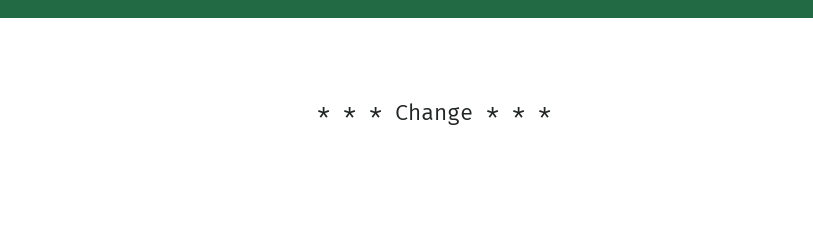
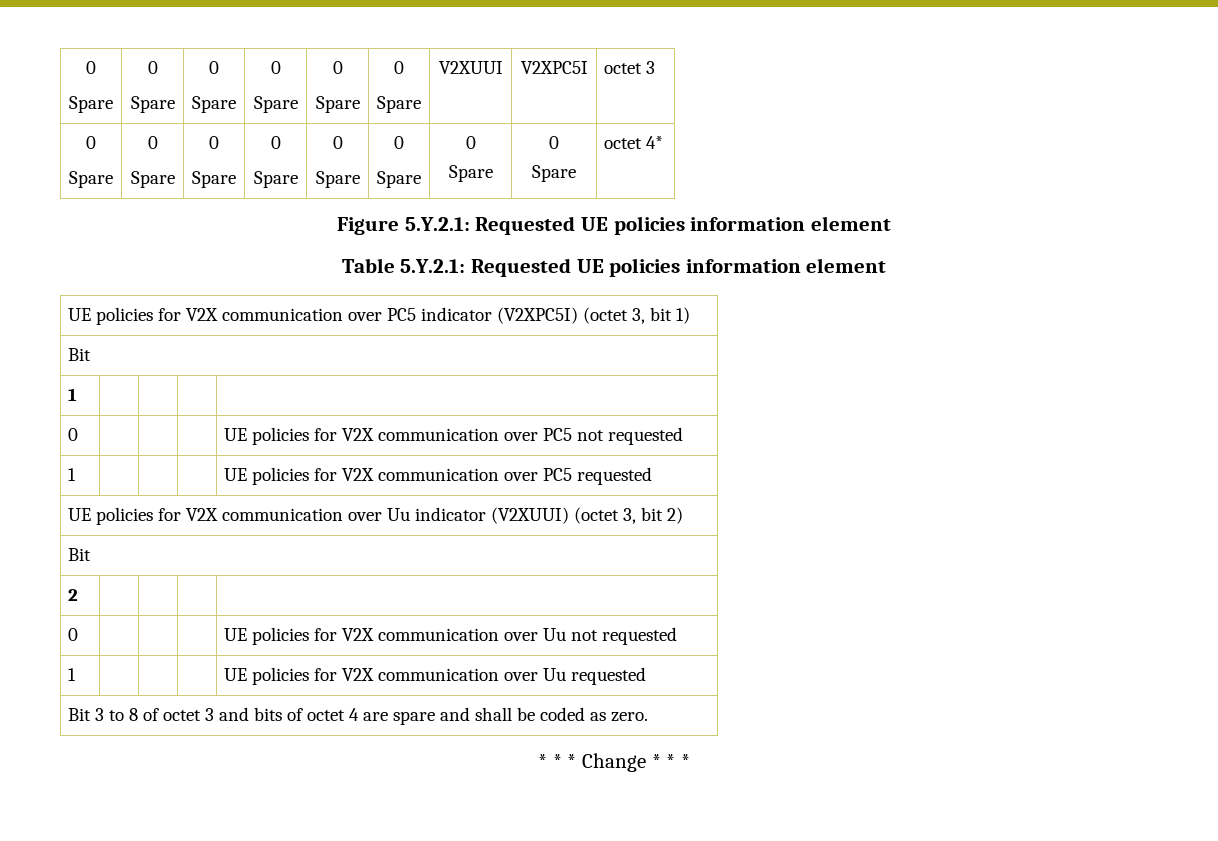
(316, 113) none -> [86,61,96,74] [69,96,113,113] [147,61,158,74] [130,96,175,113] [209,61,219,74] [192,96,236,113] [270,61,281,74] [253,96,298,113] [332,61,343,74] [315,96,360,113] [394,61,404,74] [377,96,421,113] [438,61,503,74] [520,61,588,74] [604,61,656,74] [86,136,96,149] [69,171,113,188] [147,136,158,149] [130,171,175,188] [209,136,219,149] [192,171,236,188] [270,136,281,149] [253,171,298,188] [332,136,343,149] [315,171,360,188] [394,136,404,149] [377,171,421,188] [465,136,476,149] [448,165,493,182] [549,136,559,149] [532,165,576,182] [604,136,664,149] [337,216,891,235] [341,258,887,277] [68,307,691,325] [68,348,92,361] [68,388,78,401] [68,428,79,441] [224,427,684,445] [68,468,77,481] [224,467,653,485] [68,507,684,525] [68,548,92,561] [68,589,79,601] [68,628,79,641] [224,627,678,645] [68,668,77,681] [224,667,647,685] [68,707,649,725] 0 // Spare | 0 // Spare | 0 // Spare | 0 // Spare | 0 // Spare | 0 // Spare | V2XUUI | V2XPC5I | octet 3 // 0 // Spare | 0 // Spare | 0 // Spare | 0 // Spare | 0 // Spare | 0 // Spare | 0 // Spare | 0 // Spare | octet 4* // Figure 5.Y.2.1: Requested UE policies information element // Table 5.Y.2.1: Requested UE policies information element // UE policies for V2X communication over PC5 indicator (V2XPC5I) (octet 3, bit 1) // Bit // 1 | | | | // 0 | | | | UE policies for V2X communication over PC5 not requested // 1 | | | | UE policies for V2X communication over PC5 requested // UE policies for V2X communication over Uu indicator (V2XUUI) (octet 3, bit 2) // Bit // 2 | | | | // 0 | | | | UE policies for V2X communication over Uu not requested // 1 | | | | UE policies for V2X communication over Uu requested // Bit 3 to 8 of octet 3 and bits of octet 4 are spare and shall be coded as zero. //

